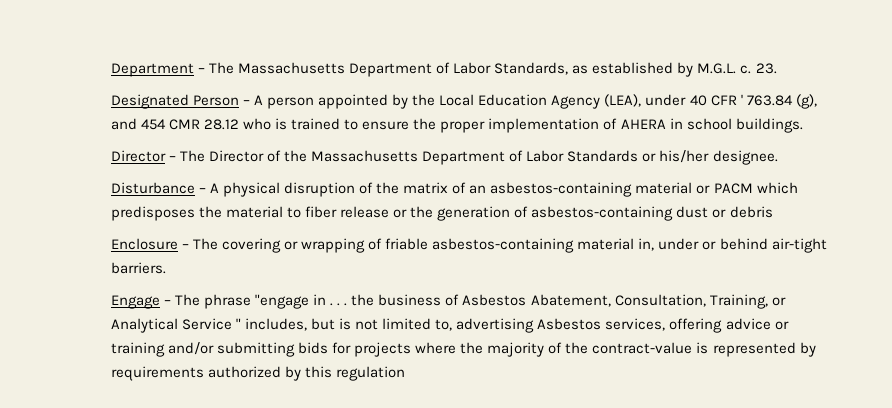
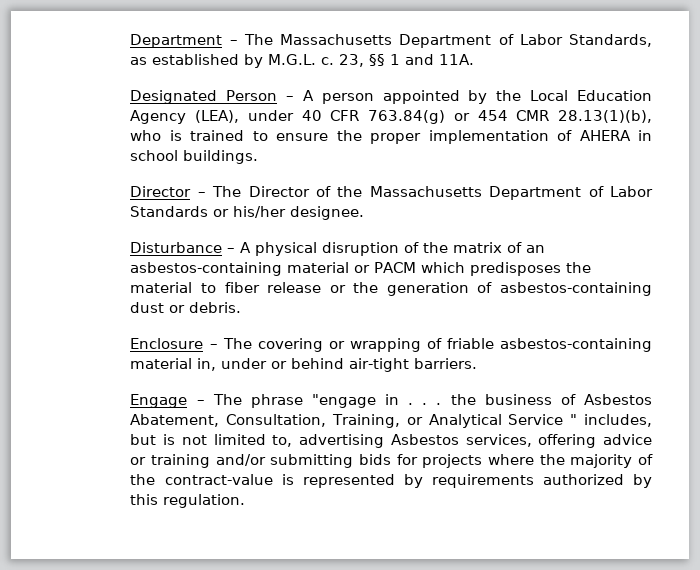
[755,63,777,74] 23. -> [339,54,475,67] 23, §§ 1 and 11A.
[740,94,817,109] [110,118,137,130] ' 763.84 (g), and -> [368,110,470,124] 763.84(g) or
[204,119,240,130] 28.12 -> [557,110,652,123] 28.13(1)(b),
[729,206,773,218] debris -> [189,302,242,313] debris.
[336,366,406,381] regulation -> [163,494,246,508] regulation.

